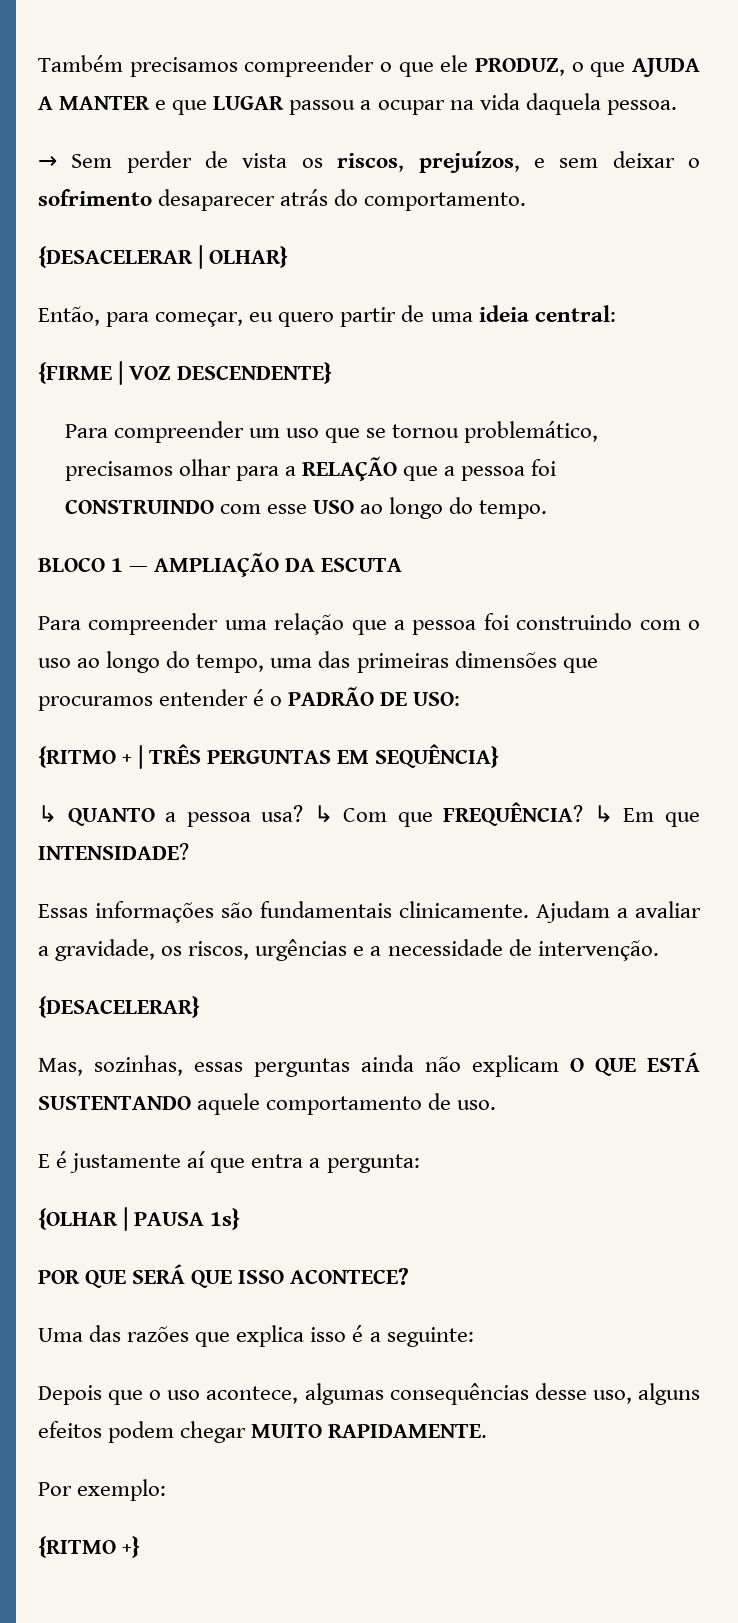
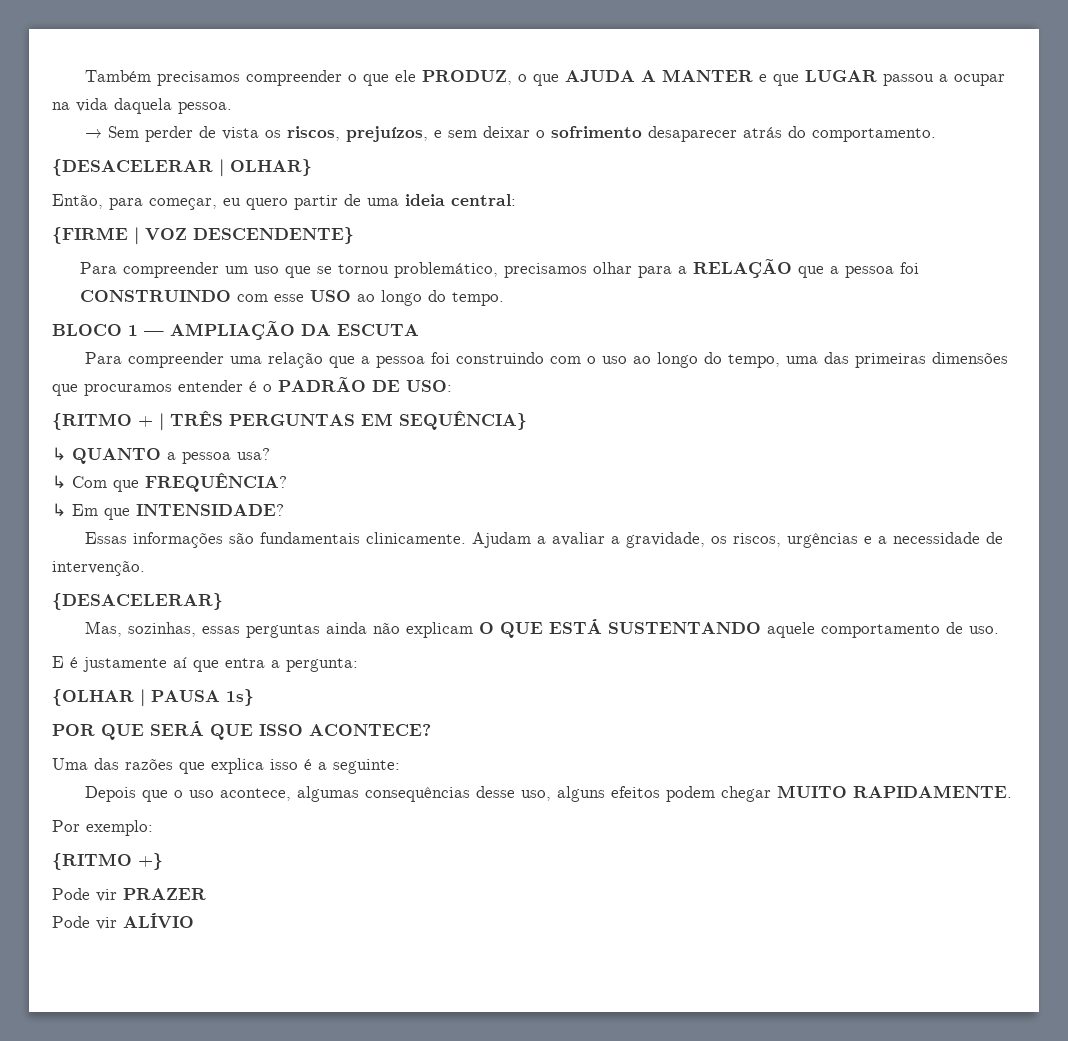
(304, 813) none -> (270, 454) //
(584, 814) none -> (287, 482) //
(141, 1547) none -> [52,888,206,902] [52,913,194,930] // Pode vir PRAZER // Pode vir ALÍVIO

